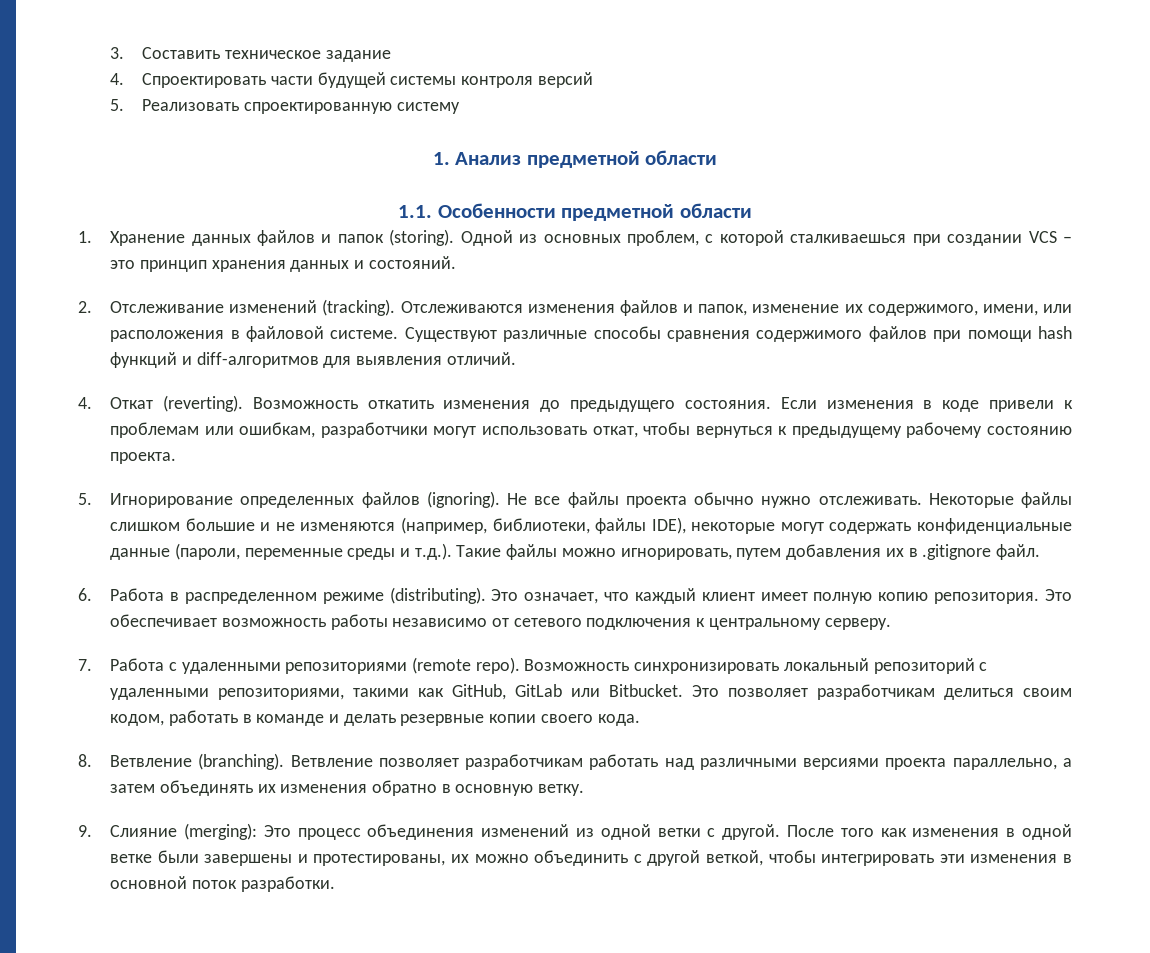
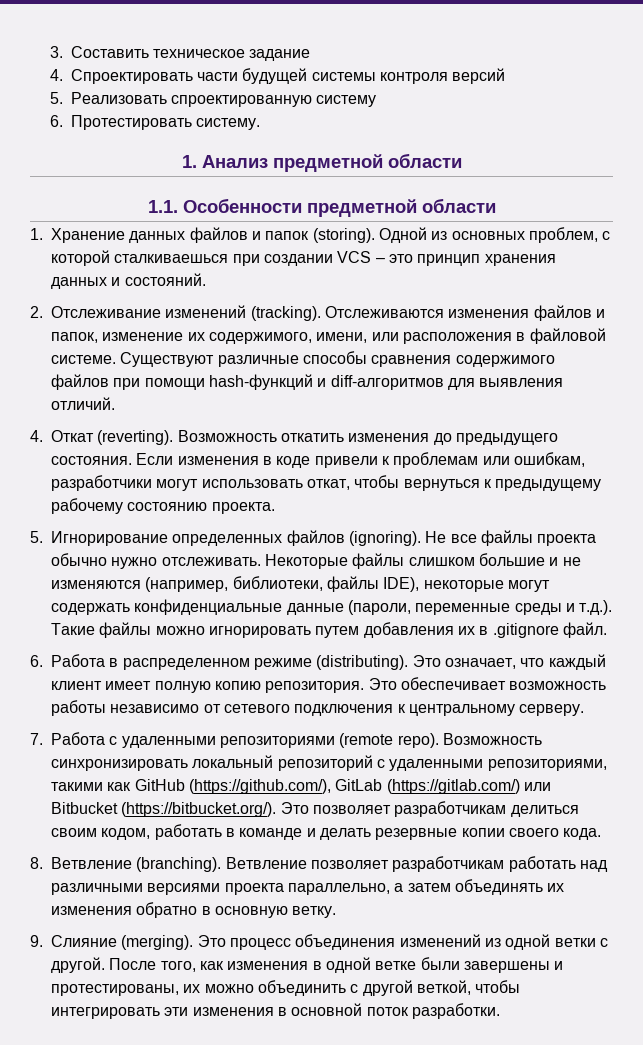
(460, 108) none -> [49,115,260,130] // 6. Протестировать систему.
[1037,326,1072,339] [110,352,178,368] hash функций -> [208,374,313,390] hash-функций
[620,548,732,560] игнорировать, -> [208,626,311,638] игнорировать
[452,684,684,700] GitHub, GitLab или Bitbucket. -> [134,779,551,794] [51,802,277,817] GitHub (https://github.com/), GitLab (https://gitlab.com/) или Bitbucket (https://bitbucket.org/).
[183,823,257,840] (merging): -> [121,935,194,950] (merging).
[840,828,874,837] того -> [160,961,196,972] того,

